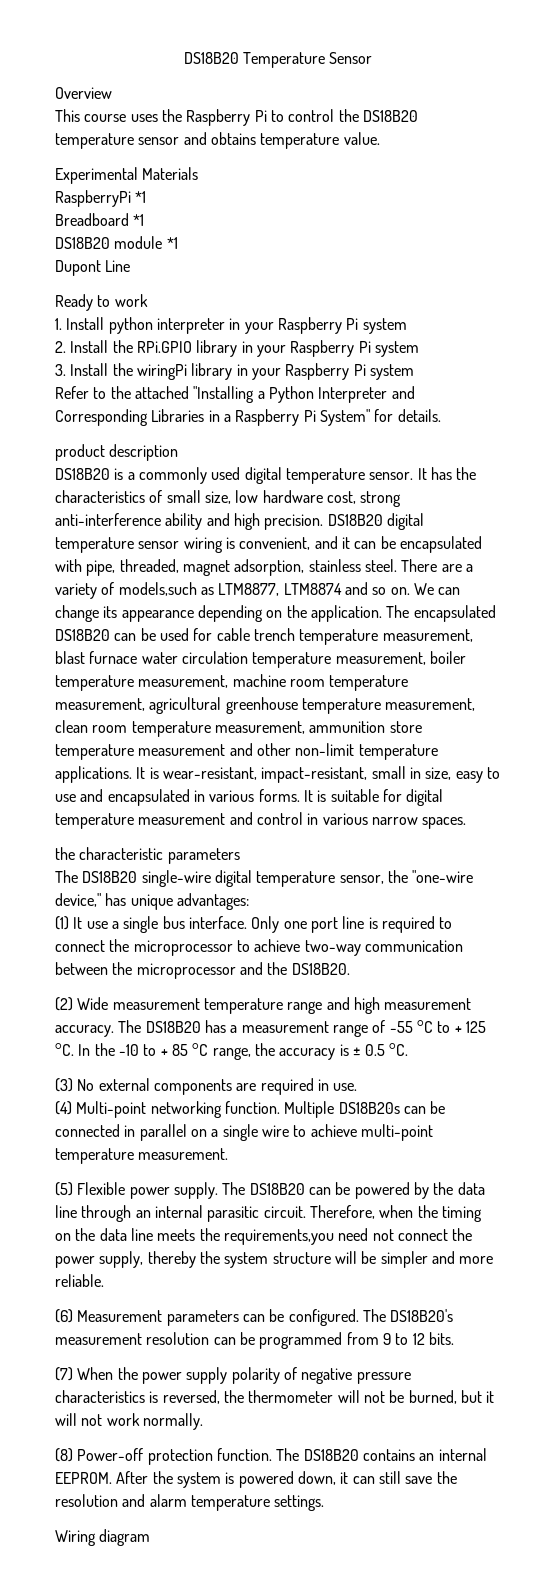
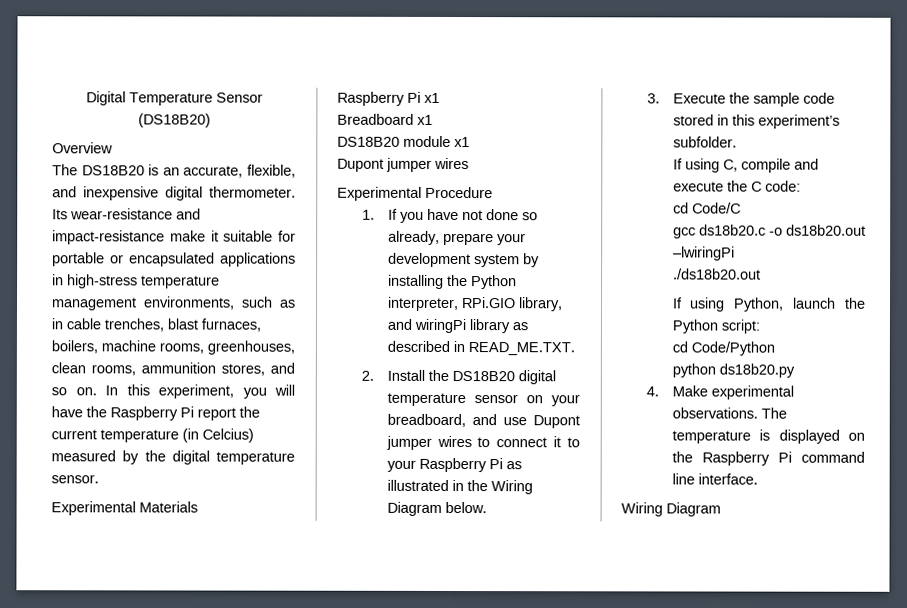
[183,52,239,64] DS18B20 -> [85,91,126,106] Digital
(373, 58) none -> [137,113,211,128] (DS18B20)
[55,109,418,126] [55,132,380,149] This course uses the Raspberry Pi to control the DS18B20 temperature sensor and obtains temperature value. -> [52,164,296,178] [52,186,296,201] [52,208,201,220] [52,230,296,245] [52,252,296,267] [52,274,220,289] [51,296,296,311] [51,318,261,332] [51,340,295,355] [51,362,295,376] [51,384,295,399] [51,406,260,421] [51,428,254,443] [51,450,295,465] [51,474,99,484] The DS18B20 is an accurate, flexible, and inexpensive digital thermometer. Its wear-resistance and impact-resistance make it suitable for portable or encapsulated applications in high-stress temperature management environments, such as in cable trenches, blast furnaces, boilers, machine rooms, greenhouses, clean rooms, ammunition stores, and so on. In this experiment, you will have the Raspberry Pi report the current temperature (in Celcius) measured by the digital temperature sensor.
[55,190,147,207] RaspberryPi *1 -> [337,91,440,106] Raspberry Pi x1
[133,214,145,226] *1 -> [417,114,433,125] x1
[166,237,178,249] [55,260,131,276] [55,294,148,311] [55,317,407,334] [55,340,419,357] [55,363,414,380] [55,386,415,403] [55,409,441,426] [55,444,179,461] [55,467,477,484] [55,490,402,507] [55,513,424,530] [55,536,482,553] [55,559,473,576] [55,582,461,599] [55,605,496,622] [55,628,473,645] [55,651,466,668] [55,674,409,691] [55,697,476,714] [55,720,422,737] [55,743,438,760] [55,766,500,783] [55,789,444,806] [55,812,467,829] [55,847,240,864] [55,870,474,887] [55,893,249,910] [55,916,453,933] [55,939,463,956] [55,962,350,979] [55,997,472,1014] [55,1020,486,1037] [55,1043,409,1060] [55,1078,358,1095] [55,1101,446,1118] [55,1124,433,1141] [55,1148,229,1164] [55,1182,485,1199] [55,1205,482,1222] [55,1228,473,1245] [55,1251,494,1268] [55,1274,104,1287] [55,1309,454,1326] [55,1332,454,1349] [55,1367,411,1384] [55,1390,495,1404] [55,1413,203,1430] [55,1448,487,1465] [55,1471,457,1488] [55,1494,325,1511] [55,1529,151,1546] *1 // Dupont Line // Ready to work // 1. Install python interpreter in your Raspberry Pi system // 2. Install the RPi.GPIO library in your Raspberry Pi system // 3. Install the wiringPi library in your Raspberry Pi system // Refer to the attached "Installing a Python Interpreter and Corresponding Libraries in a Raspberry Pi System" for details. // product description // DS18B20 is a commonly used digital temperature sensor. It has the characteristics of small size, low hardware cost, strong anti-interference ability and high precision. DS18B20 digital temperature sensor wiring is convenient, and it can be encapsulated with pipe, threaded, magnet adsorption, stainless steel. There are a variety of models,such as LTM8877, LTM8874 and so on. We can change its appearance depending on the application. The encapsulated DS18B20 can be used for cable trench temperature measurement, blast furnace water circulation temperature measurement, boiler temperature measurement, machine room temperature measurement, agricultural greenhouse temperature measurement, clean room temperature measurement, ammunition store temperature measurement and other non-limit temperature applications. It is wear-resistant, impact-resistant, small in size, easy to use and encapsulated in various forms. It is suitable for digital temperature measurement and control in various narrow spaces. // the characteristic parameters // The DS18B20 single-wire digital temperature sensor, the "one-wire device," has unique advantages: // (1) It use a single bus interface. Only one port line is required to connect the microprocessor to achieve two-way communication between the microprocessor and the DS18B20. // (2) Wide measurement temperature range and high measurement accuracy. The DS18B20 has a measurement range of -55 °C to + 125 °C. In the -10 to + 85 °C range, the accuracy is ± 0.5 °C. // (3) No external components are required in use. // (4) Multi-point networking function. Multiple DS18B20s can be connected in parallel on a single wire to achieve multi-point temperature measurement. // (5) Flexible power supply. The DS18B20 can be powered by the data line through an internal parasitic circuit. Therefore, when the timing on the data line meets the requirements,you need not connect the power supply, thereby the system structure will be simpler and more reliable. // (6) Measurement parameters can be configured. The DS18B20's measurement resolution can be programmed from 9 to 12 bits. // (7) When the power supply polarity of negative pressure characteristics is reversed, the thermometer will not be burned, but it will not work normally. // (8) Power-off protection function. The DS18B20 contains an internal EEPROM. After the system is powered down, it can still save the resolution and alarm temperature settings. // Wiring diagram -> [454,137,470,148] [337,157,469,172] [337,186,493,201] [362,208,538,223] [387,230,526,246] [387,252,540,268] [387,274,517,290] [386,296,563,312] [386,318,528,334] [386,340,575,356] [361,369,556,385] [386,392,580,407] [386,413,580,429] [385,435,580,450] [386,457,522,473] [386,479,533,495] [386,501,487,516] [647,92,835,107] [672,114,840,129] [672,136,737,148] [672,158,819,173] [672,180,801,192] [672,202,741,214] [672,224,866,239] [672,246,735,261] [672,268,761,280] [671,297,866,312] [671,319,760,334] [671,341,775,356] [671,363,795,378] [646,385,794,400] [671,407,787,419] [671,429,865,444] [671,451,865,466] [671,473,758,485] [621,502,721,517] x1 // Dupont jumper wires // Experimental Procedure // 1. If you have not done so already, prepare your development system by installing the Python interpreter, RPi.GIO library, and wiringPi library as described in READ_ME.TXT. // 2. Install the DS18B20 digital temperature sensor on your breadboard, and use Dupont jumper wires to connect it to your Raspberry Pi as illustrated in the Wiring Diagram below. // 3. Execute the sample code stored in this experiment’s subfolder. // If using C, compile and execute the C code: // cd Code/C // gcc ds18b20.c -o ds18b20.out –lwiringPi // ./ds18b20.out // If using Python, launch the Python script: // cd Code/Python // python ds18b20.py // 4. Make experimental observations. The temperature is displayed on the Raspberry Pi command line interface. // Wiring Diagram

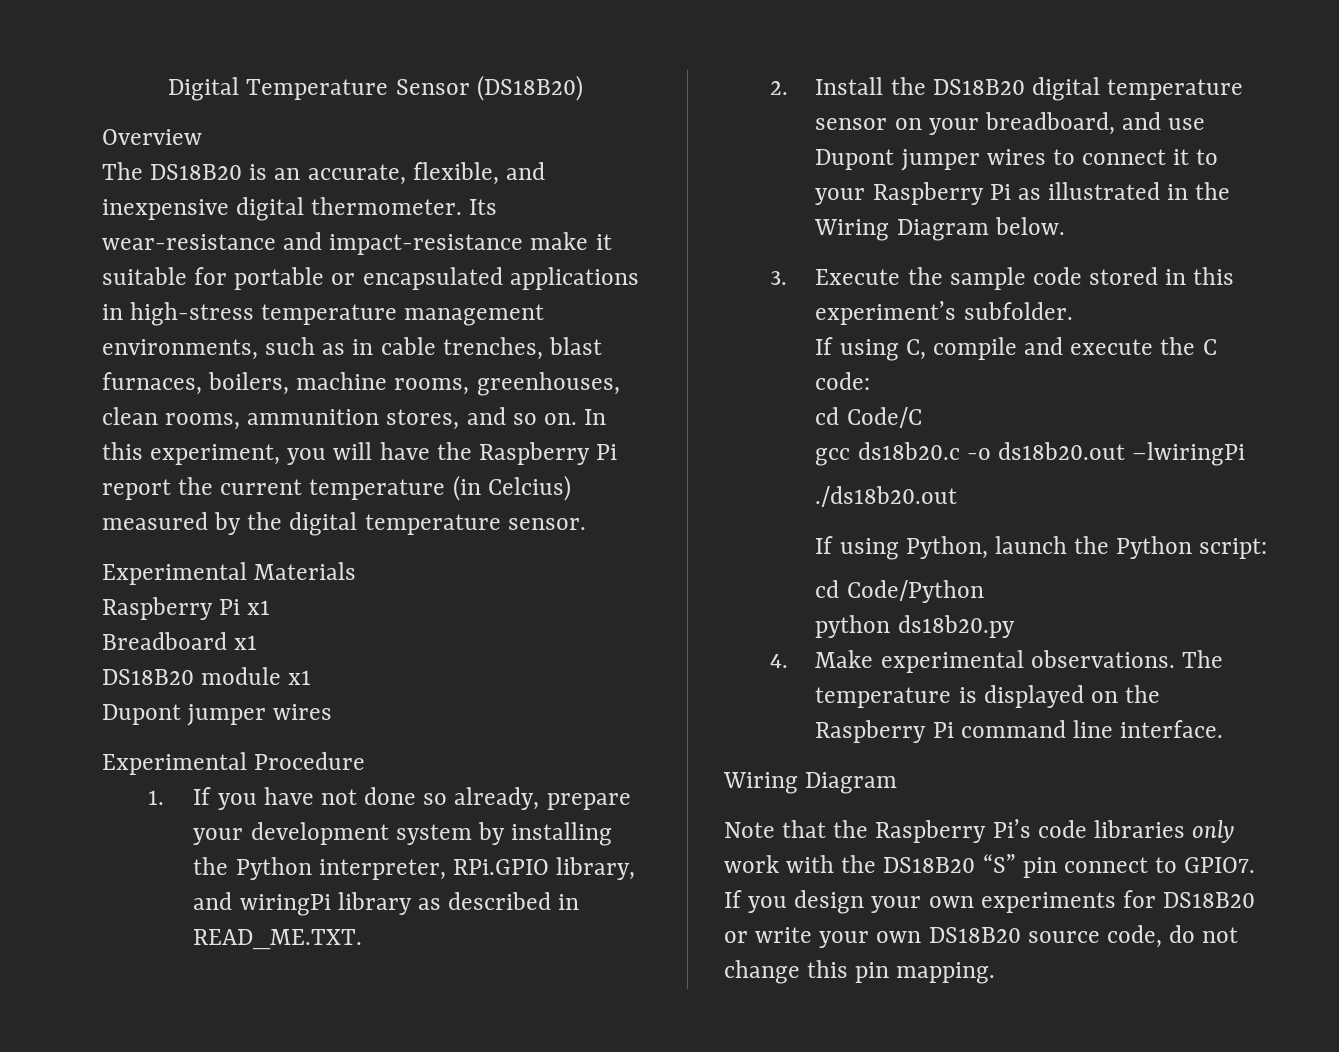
[460,297,516,309] RPi.GIO -> [452,859,549,875] RPi.GPIO
(721, 509) none -> [724,819,1235,843] [724,854,1256,878] [724,890,1256,914] [724,925,1239,948] [724,960,996,984] // Note that the Raspberry Pi’s code libraries only work with the DS18B20 “S” pin connect to GPIO7. If you design your own experiments for DS18B20 or write your own DS18B20 source code, do not change this pin mapping.

